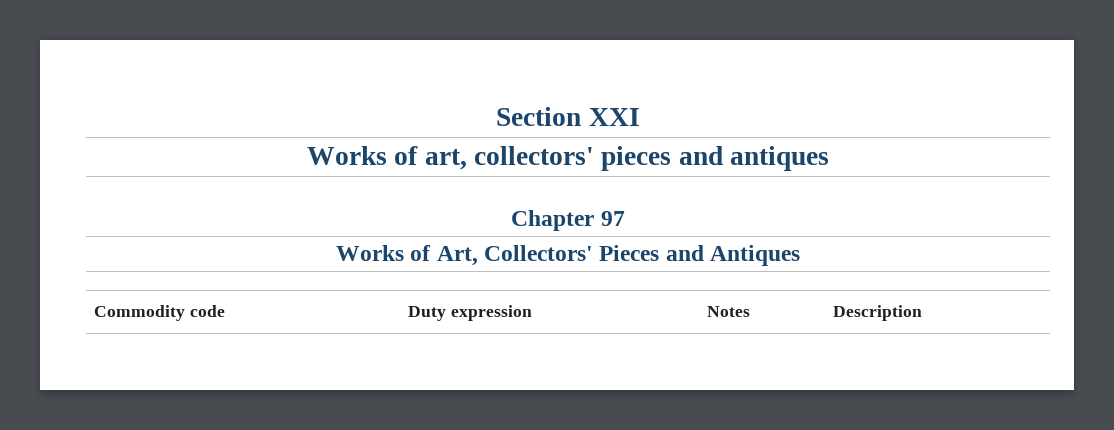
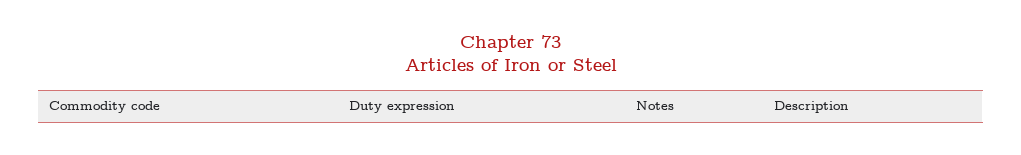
[496,107,640,126] [306,146,830,171] [511,210,625,231] [335,245,801,266] Section XXI // Works of art, collectors' pieces and antiques // Chapter 97 // Works of Art, Collectors' Pieces and Antiques -> [460,35,561,52] [404,58,617,71] Chapter 73 // Articles of Iron or Steel

